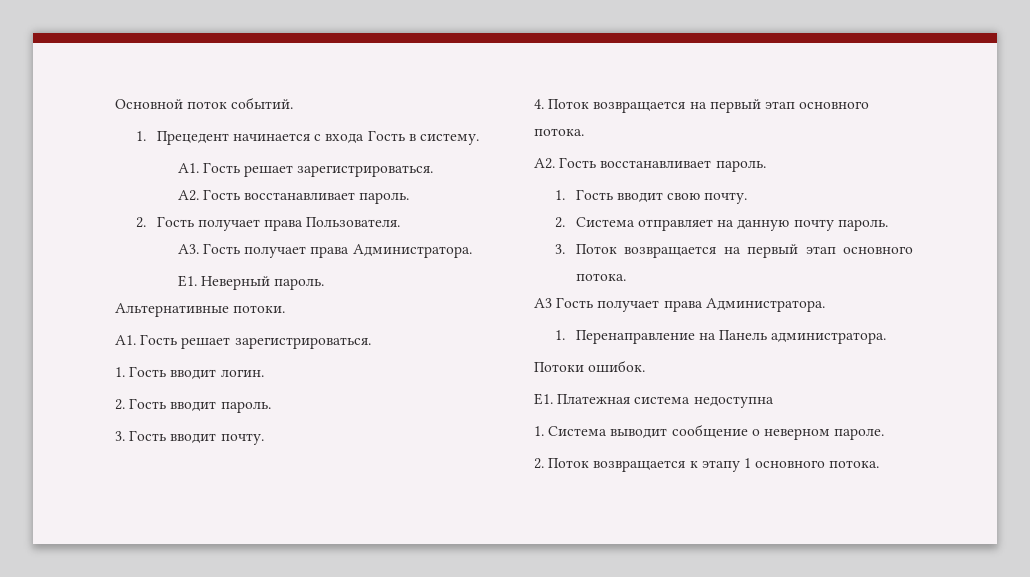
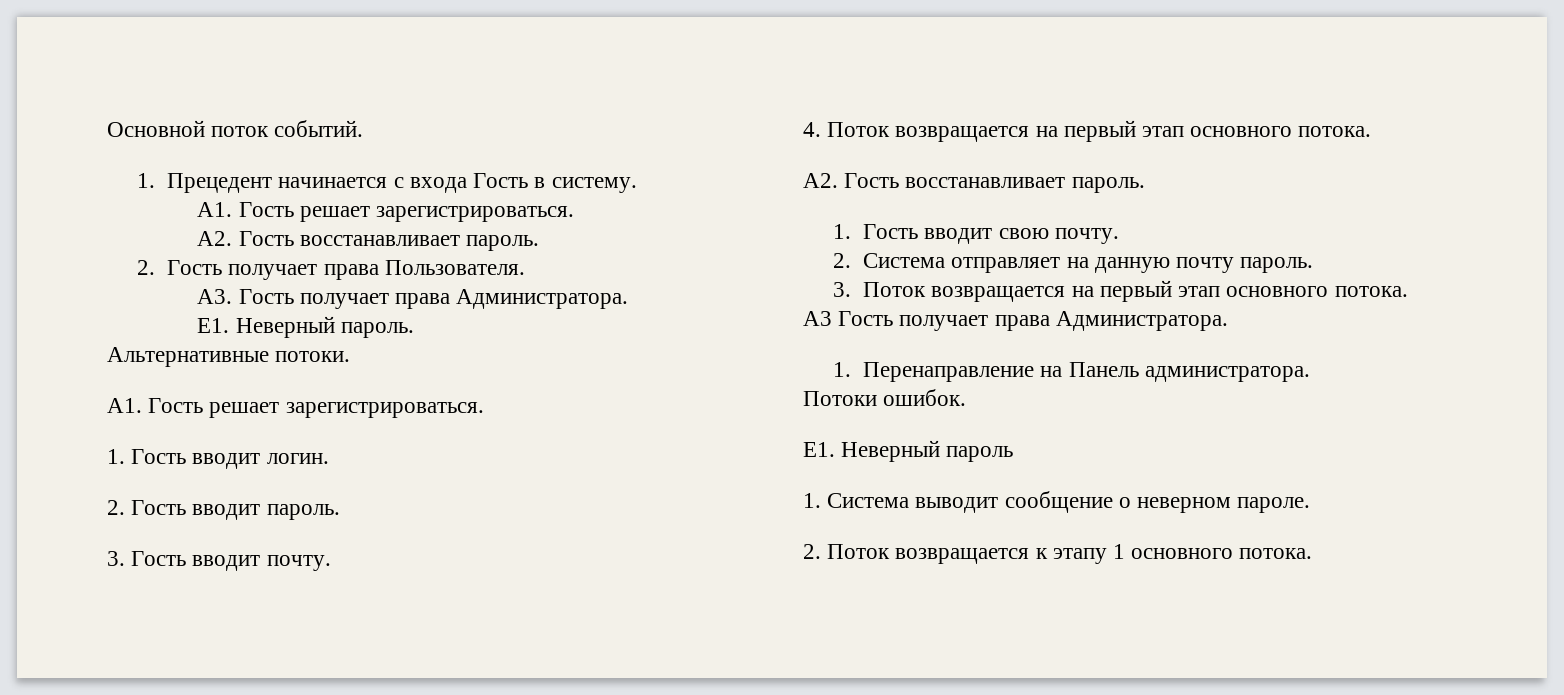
[557,394,774,408] Платежная система недоступна -> [841,440,1014,462] Неверный пароль

